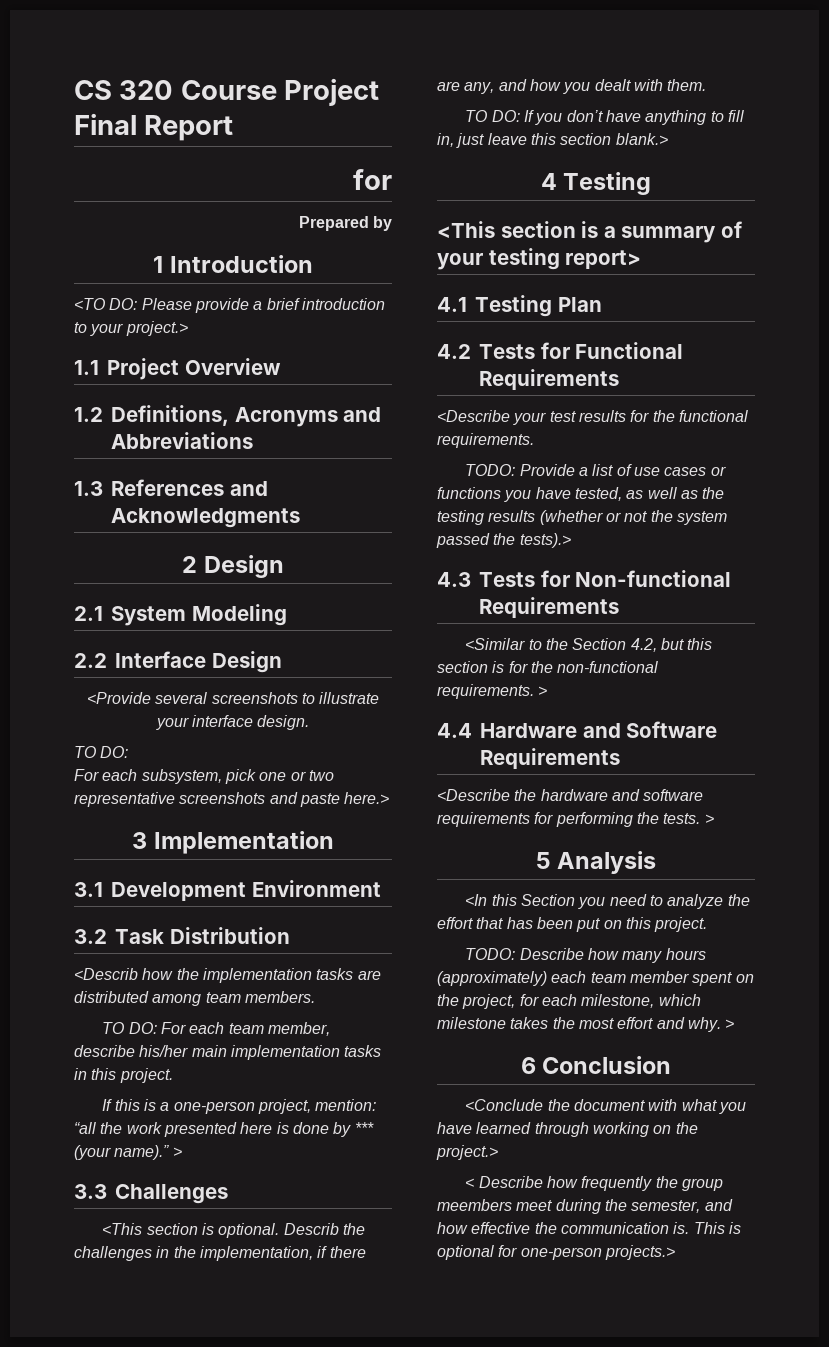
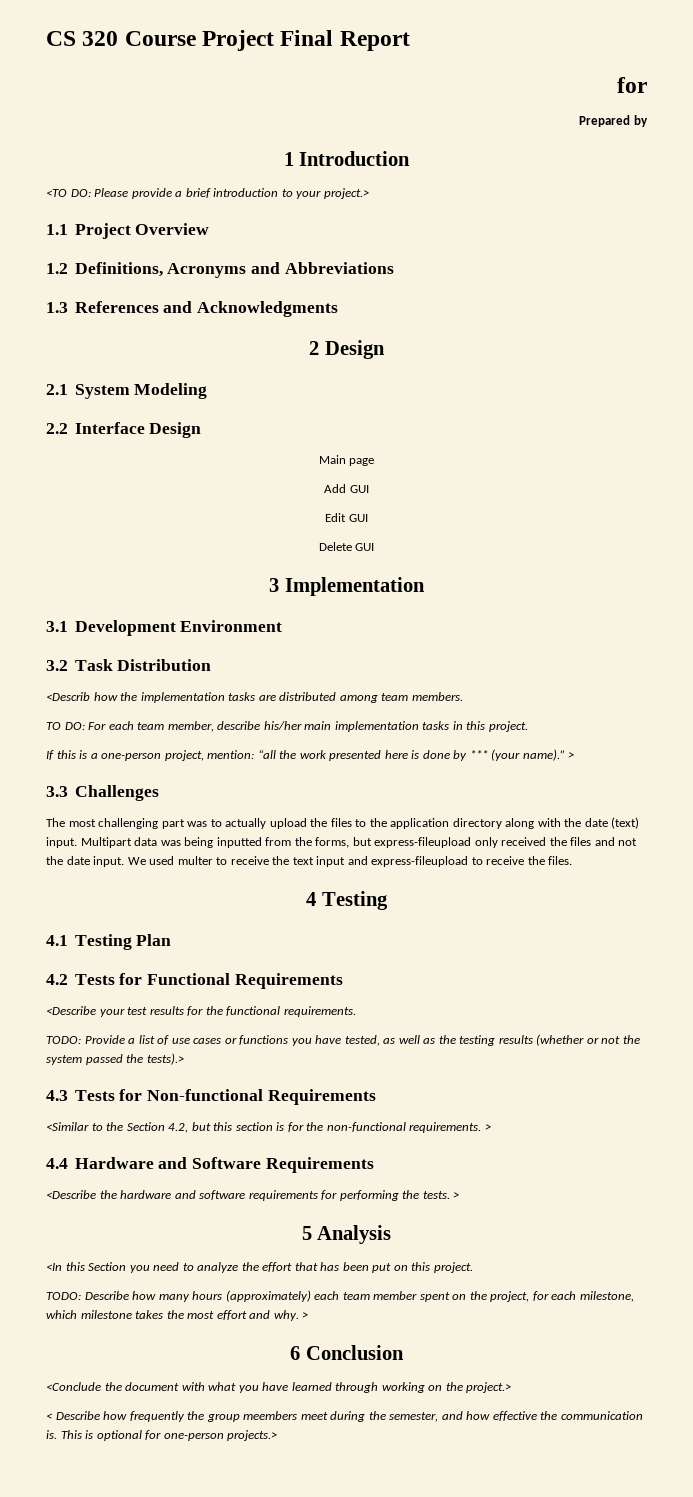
[86,692,380,704] [155,715,310,730] [74,746,129,758] [74,769,334,784] [74,792,390,807] <Provide several screenshots to illustrate your interface design. // TO DO: // For each subsystem, pick one or two representative screenshots and paste here.> -> [318,455,375,466] [324,484,369,493] [325,513,368,522] [318,542,375,551] Main page // Add GUI // Edit GUI // Delete GUI
[102,1223,365,1238] [74,1246,366,1261] [437,79,707,94] [465,110,744,125] [437,133,668,148] [540,172,652,195] [437,221,742,243] [437,248,642,270] <This section is optional. Describ the challenges in the implementation, if there are any, and how you dealt with them. // TO DO: If you don’t have anything to fill in, just leave this section blank.> // 4 Testing // <This section is a summary of your testing report> -> [46,817,640,829] [46,837,638,848] [46,856,573,867] [306,891,388,910] The most challenging part was to actually upload the files to the application directory along with the date (text) input. Multipart data was being inputted from the forms, but express-fileupload only received the files and not the date input. We used multer to receive the text input and express-fileupload to receive the files. // 4 Testing

